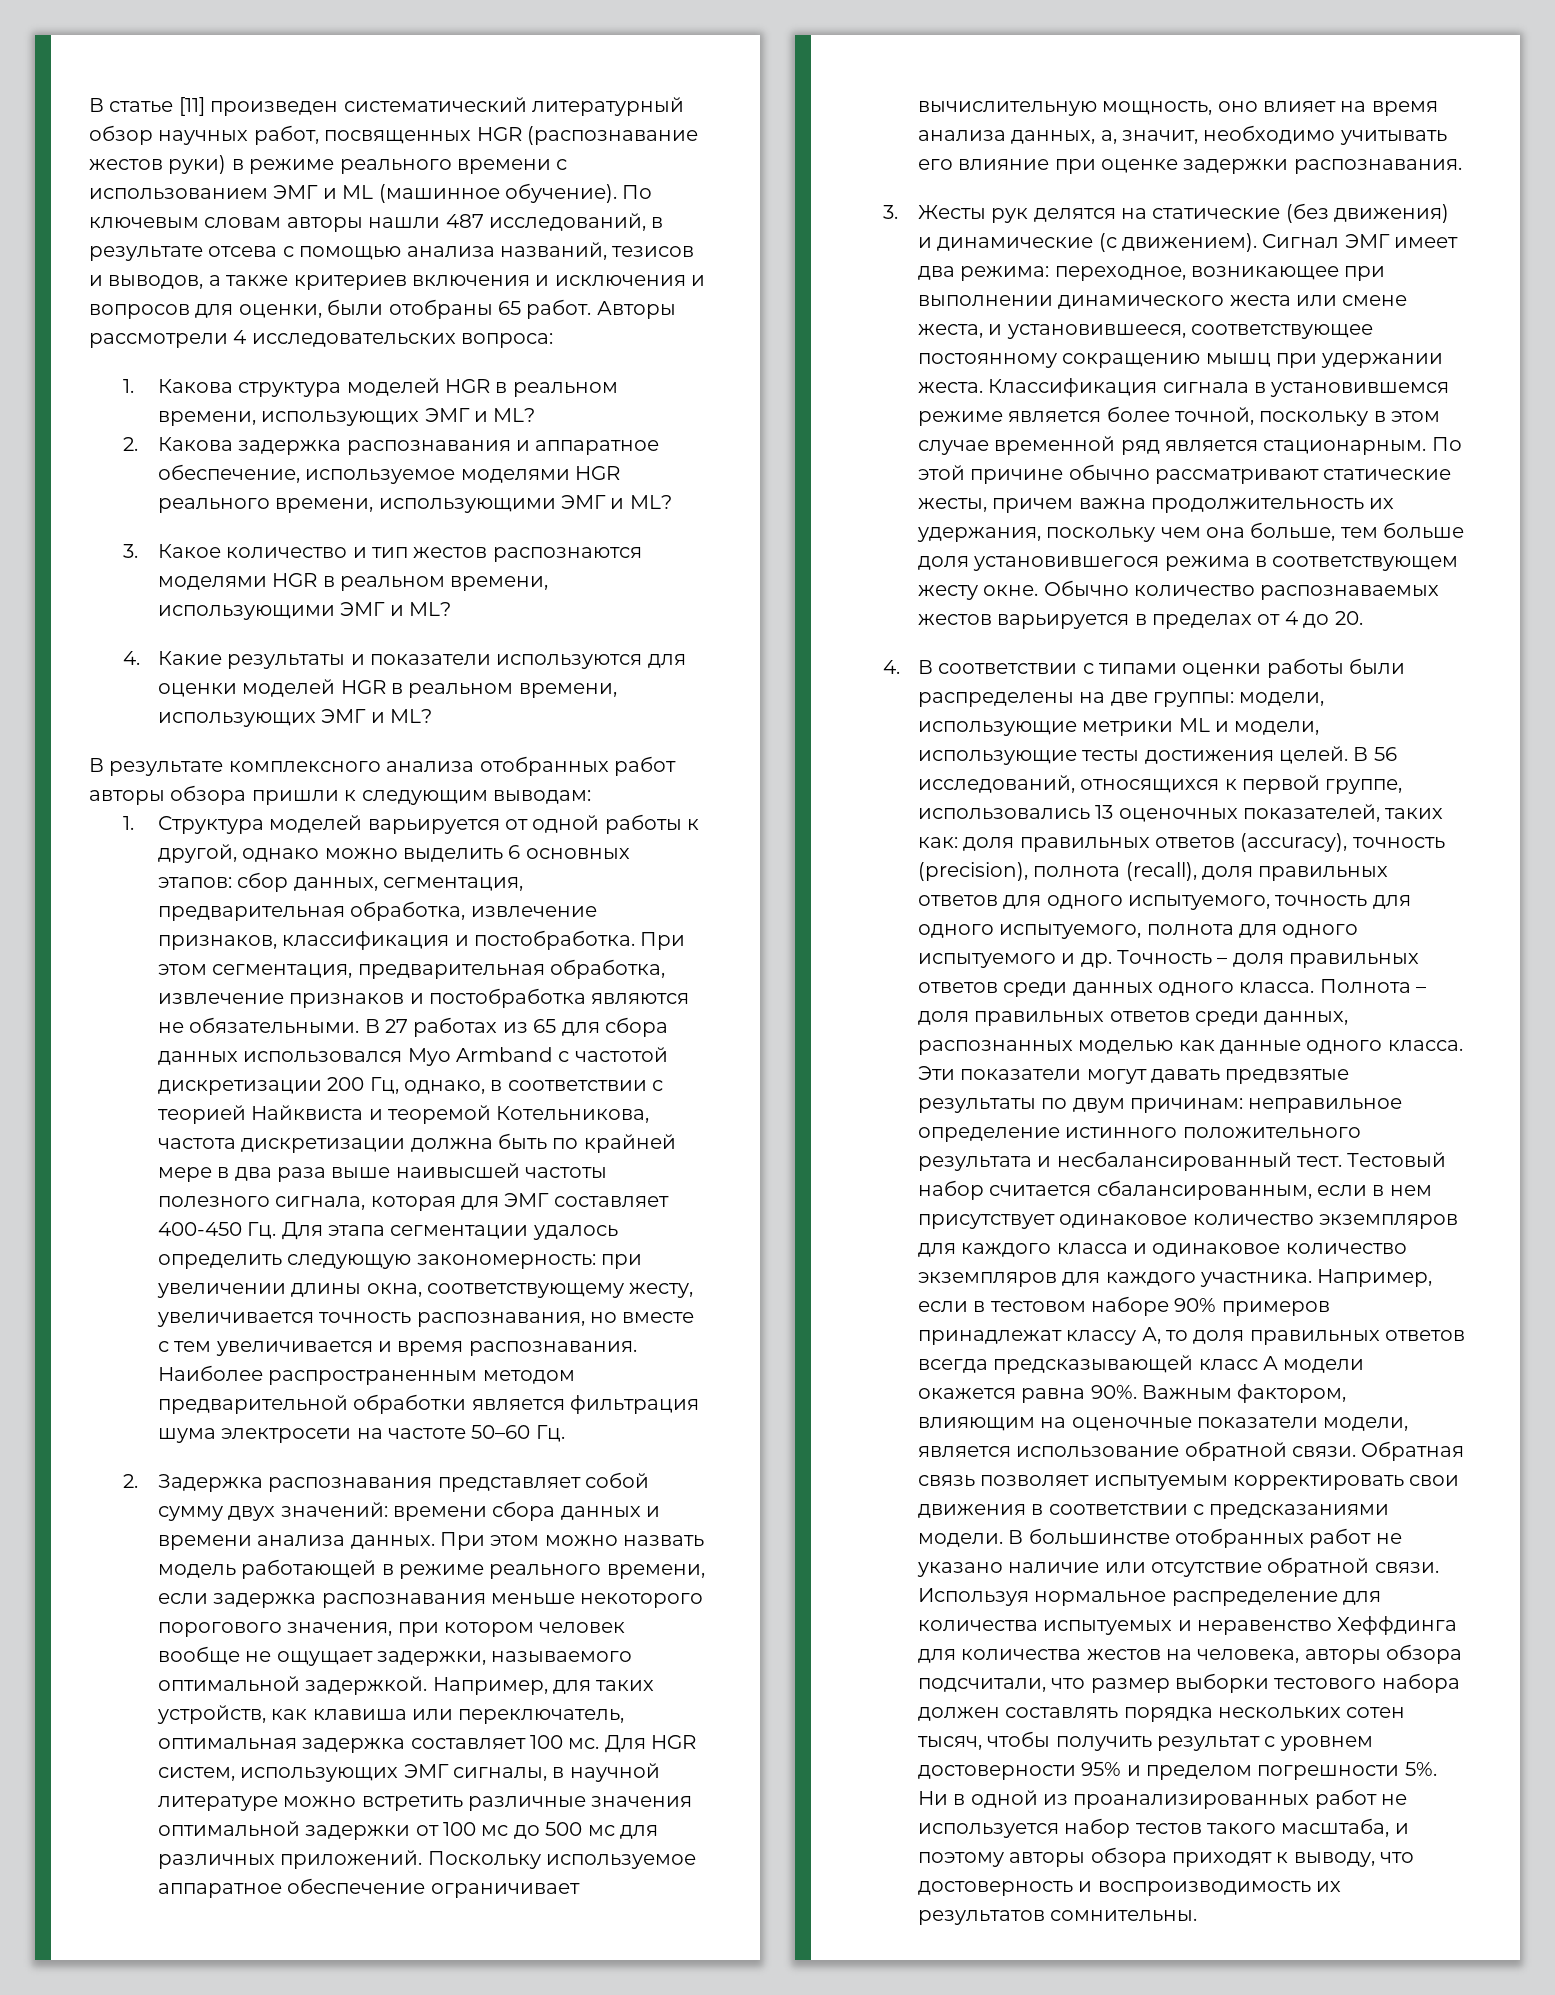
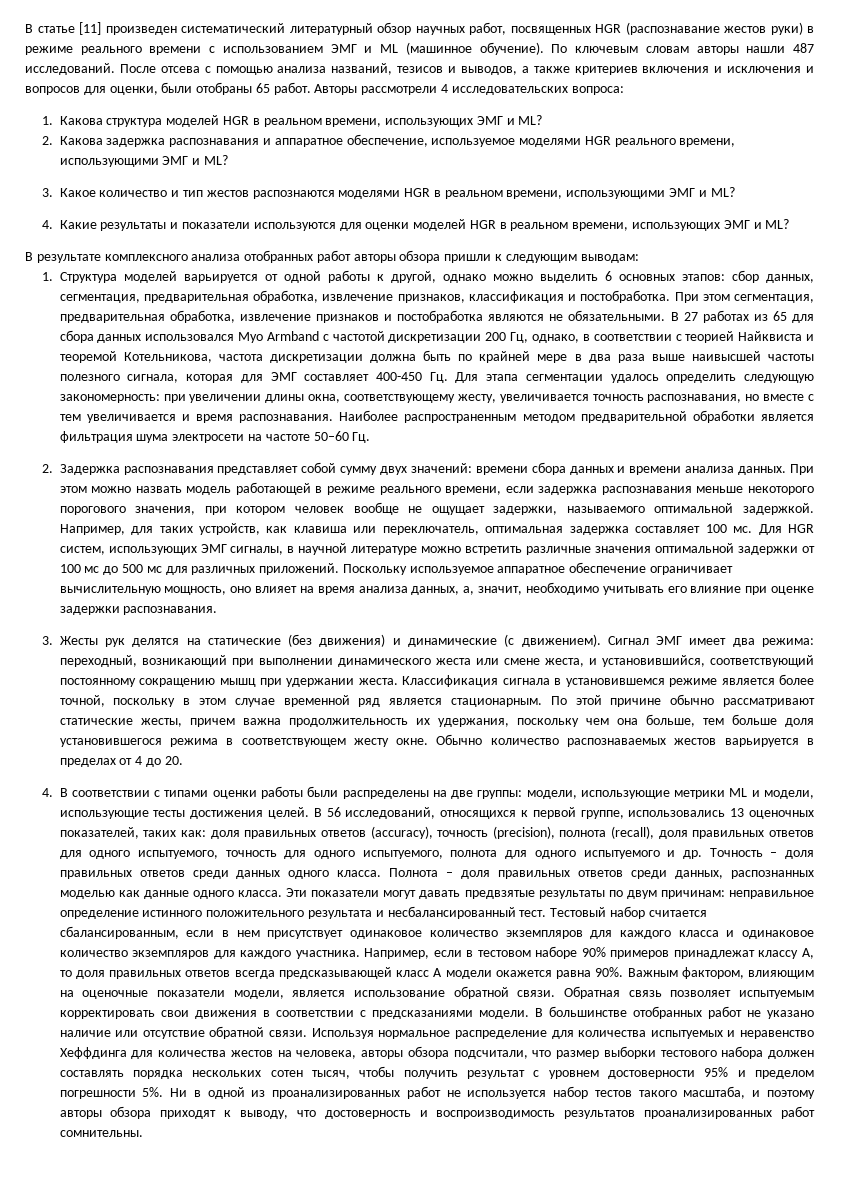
[488,213,664,231] [89,246,203,261] исследований, в результате -> [25,63,156,75] исследований. После
[1054,266,1340,281] переходное, возникающее -> [59,655,227,667] переходный, возникающий
[1006,324,1374,339] установившееся, соответствующее -> [601,655,815,667] установившийся, соответствующий
[1316,1881,1342,1892] [917,1910,1045,1925] их результатов -> [564,1106,815,1119] результатов проанализированных работ

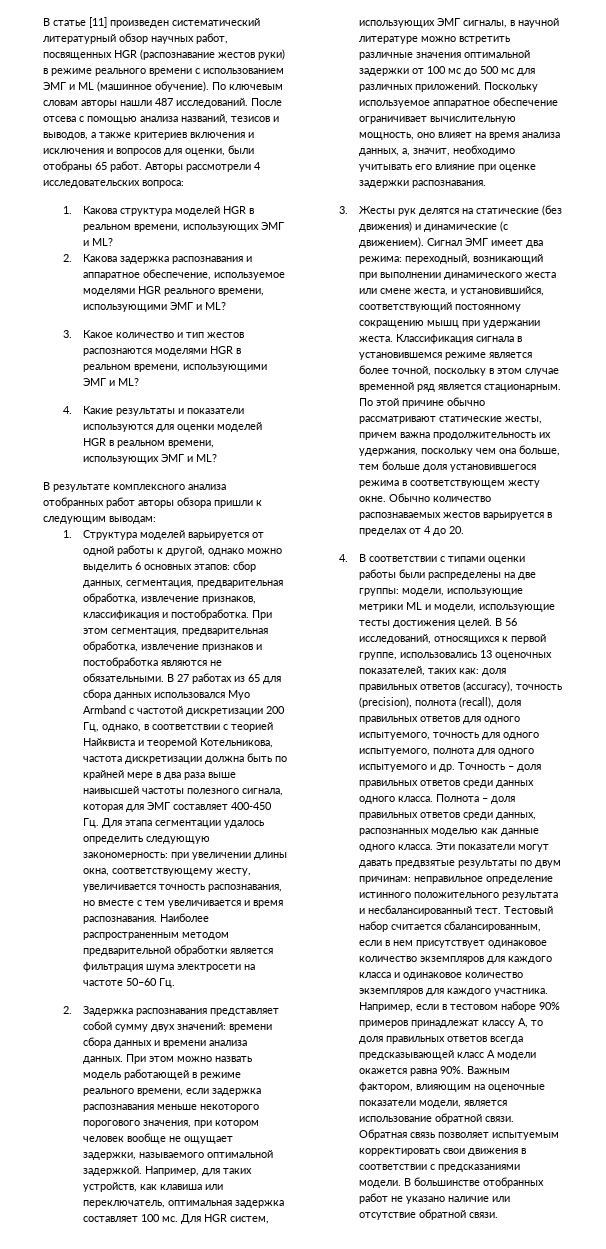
[311,1028,814,1039] [59,1046,814,1059] [59,1066,814,1079] [59,1086,815,1099] [59,1106,815,1119] [59,1130,143,1137] Используя нормальное распределение для количества испытуемых и неравенство Хеффдинга для количества жестов на человека, авторы обзора подсчитали, что размер выборки тестового набора должен составлять порядка нескольких сотен тысяч, чтобы получить результат с уровнем достоверности 95% и пределом погрешности 5%. Ни в одной из проанализированных работ не используется набор тестов такого масштаба, и поэтому авторы обзора приходят к выводу, что достоверность и воспроизводимость результатов проанализированных работ сомнительны. -> (498, 1215) none

